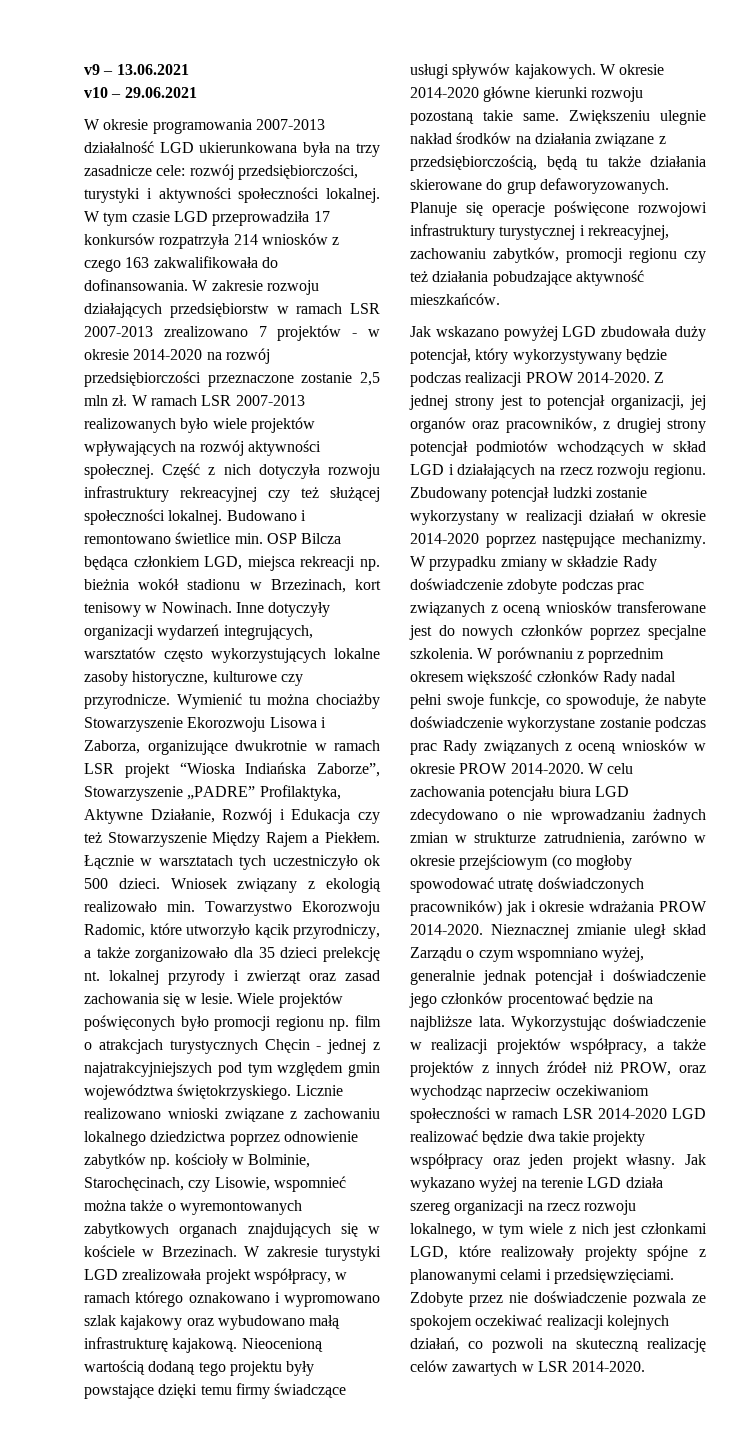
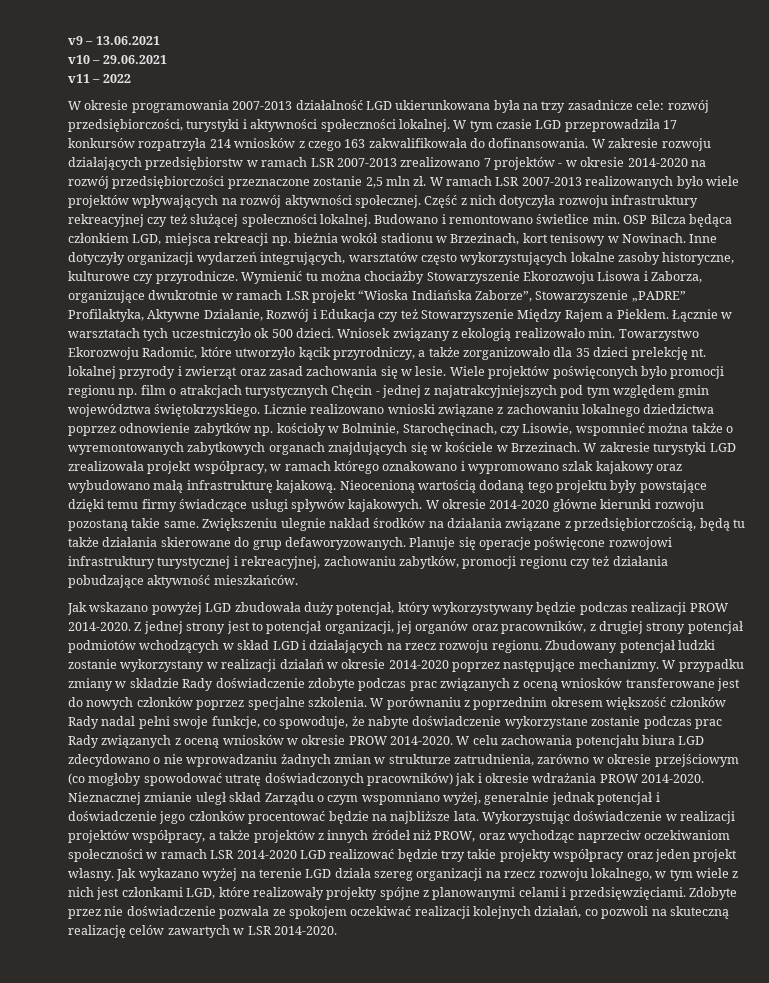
(197, 92) none -> [68,74,131,83] // v11 – 2022
[527,1131,555,1142] dwa -> [441,850,465,862] trzy

